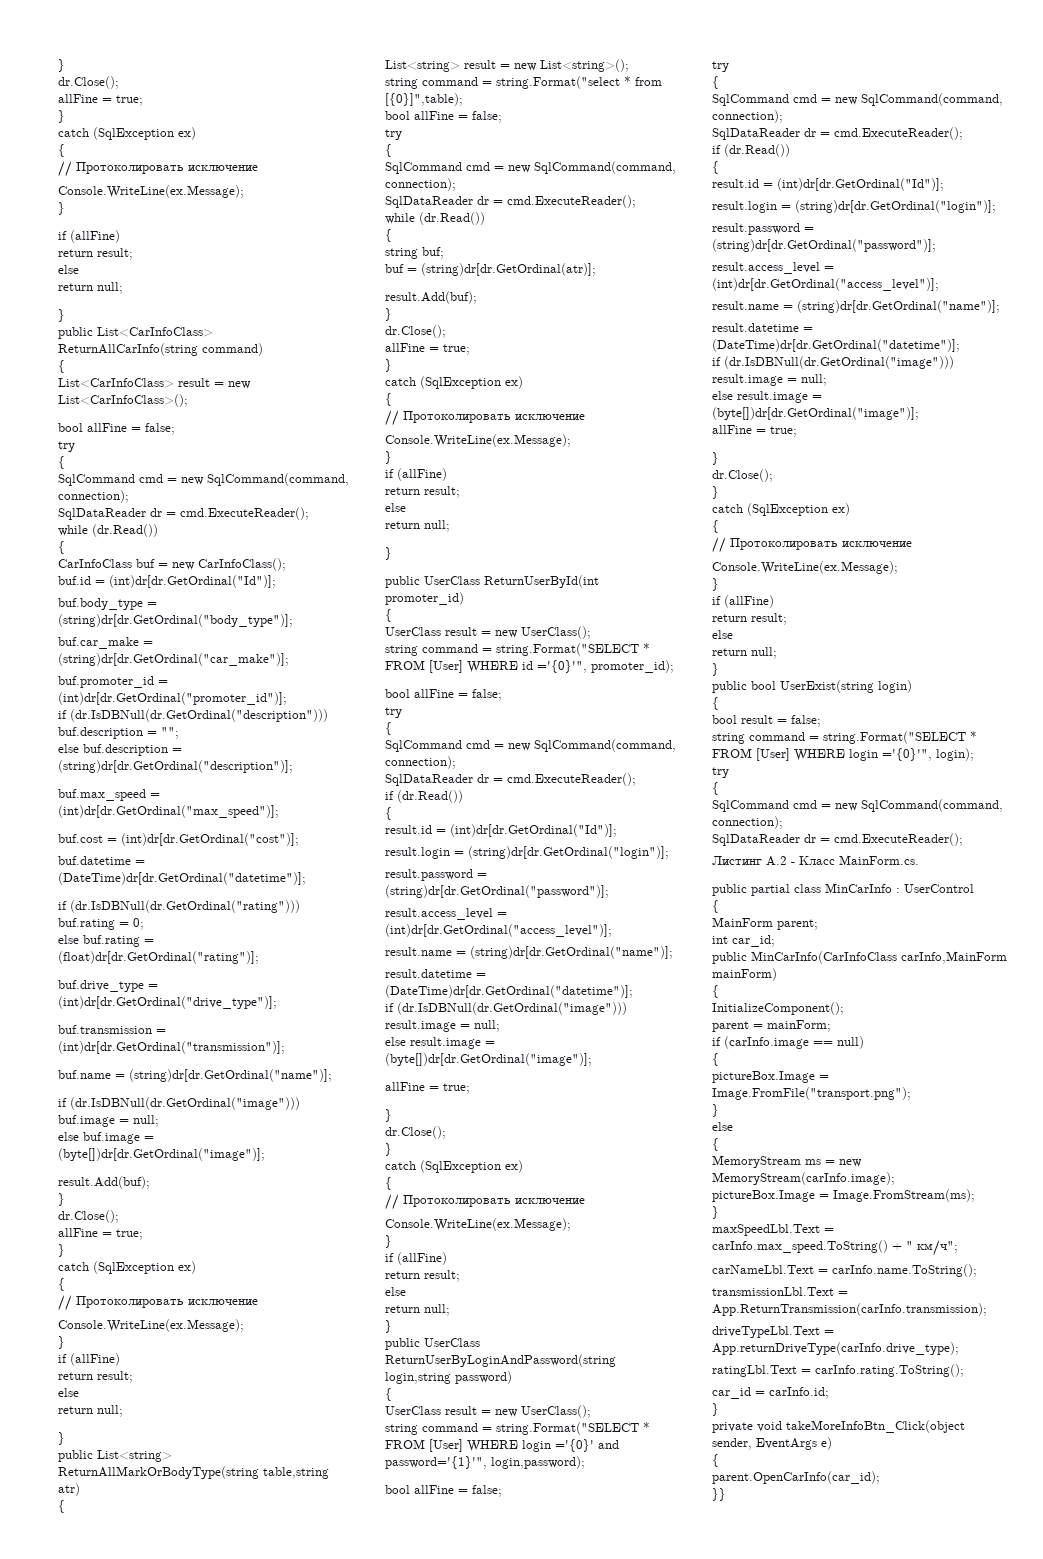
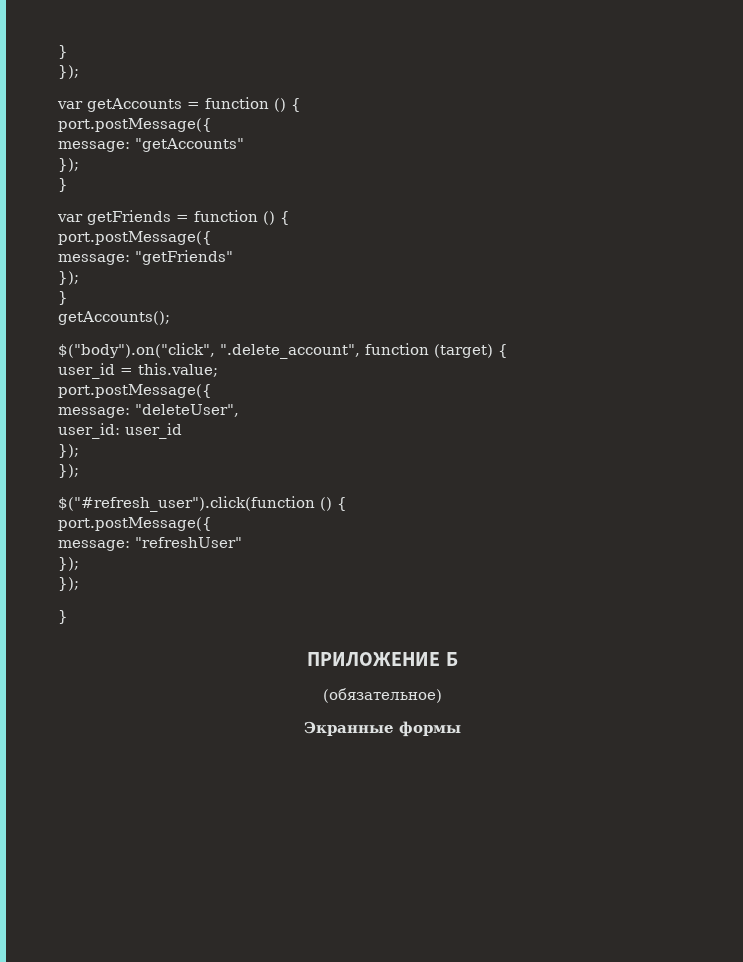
[58,59,65,72] [58,76,119,89] [58,94,143,106] [58,110,65,123] [58,127,196,140] [58,144,65,157] [58,161,258,177] [58,185,244,198] [58,202,65,215] [58,230,120,243] [58,248,133,260] [58,265,79,274] [58,282,123,294] [58,309,65,322] [58,327,213,339] [58,343,263,356] [58,360,65,373] [58,378,251,389] [58,394,188,407] [58,423,175,435] [58,441,75,452] [58,456,65,469] [58,473,349,486] [58,490,129,503] [58,507,309,520] [58,524,158,537] [58,541,65,554] [58,558,286,571] [58,575,276,588] [58,598,157,610] [58,614,293,627] [58,637,153,649] [58,653,289,666] [58,676,168,688] [58,692,287,705] [58,709,328,722] [58,727,179,739] [58,744,182,756] [58,760,293,773] [58,789,160,801] [58,805,279,818] [58,833,299,846] [58,856,145,865] [58,872,306,885] [58,900,300,913] [58,918,144,930] [58,935,154,947] [58,951,259,964] [58,980,158,992] [58,996,277,1009] [58,1025,166,1034] [58,1041,285,1054] [58,1069,332,1082] [58,1097,300,1110] [58,1115,159,1127] [58,1132,154,1144] [58,1148,265,1161] [58,1176,150,1189] [58,1193,65,1206] [58,1210,119,1223] [58,1228,143,1240] [58,1244,65,1257] [58,1261,196,1274] [58,1278,65,1291] [58,1295,258,1311] [58,1319,244,1332] [58,1336,65,1349] [58,1353,120,1366] [58,1371,133,1383] [58,1388,79,1397] [58,1405,123,1417] [58,1432,65,1445] [58,1450,172,1462] [58,1466,329,1479] [58,1483,80,1496] [58,1500,65,1513] [385,59,629,72] [385,76,662,89] [385,93,463,106] [385,111,502,123] [385,129,402,140] [385,144,392,157] [385,161,676,174] [385,178,456,191] [385,195,636,208] [385,212,485,225] [385,229,392,242] [385,247,444,259] [385,263,596,276] [385,291,477,304] [385,308,392,321] [385,325,446,338] [385,343,470,355] [385,359,392,372] [385,376,523,389] [385,393,392,406] [385,410,585,426] [385,434,571,447] [385,451,392,464] [385,468,447,481] [385,486,460,498] [385,503,406,512] [385,520,450,532] [385,547,392,560] [385,575,599,588] [385,592,464,605] [385,609,392,622] [385,626,591,639] [385,643,650,656] [385,660,674,673] [385,689,502,701] [385,707,402,718] [385,722,392,735] [385,739,676,752] [385,756,456,769] [385,773,636,786] [385,790,463,803] [385,807,392,820] [385,824,617,837] [385,846,669,859] [385,869,487,881] [385,885,609,898] [385,908,507,920] [385,924,612,937] [385,946,673,959] [385,969,486,978] [385,985,633,998] [385,1002,627,1015] [385,1020,500,1032] [385,1037,495,1049] [385,1053,592,1066] [385,1082,470,1094] [385,1109,392,1122] [385,1126,446,1139] [385,1143,392,1156] [385,1160,523,1173] [385,1177,392,1190] [385,1194,585,1210] [385,1218,571,1231] [385,1235,392,1248] [385,1252,447,1265] [385,1270,460,1282] [385,1287,406,1296] [385,1304,450,1316] [385,1320,392,1333] [385,1338,480,1350] [385,1354,616,1367] [385,1371,512,1384] [385,1388,392,1401] [385,1405,591,1418] [385,1422,650,1435] [385,1439,619,1452] [385,1456,585,1469] [385,1485,502,1497] [712,61,729,72] [712,76,719,89] [712,93,1003,106] [712,110,783,123] [712,127,963,140] [712,144,790,157] [712,161,719,174] [712,178,944,191] [712,200,996,213] [712,223,814,235] [712,239,936,252] [712,262,834,274] [712,278,939,291] [712,300,1000,313] [712,323,813,332] [712,339,960,352] [712,356,954,369] [712,374,827,386] [712,391,822,403] [712,407,919,420] [712,425,797,437] [712,452,719,465] [712,469,773,482] [712,486,719,499] [712,503,850,516] [712,520,719,533] [712,537,912,553] [712,561,898,574] [712,578,719,591] [712,595,774,608] [712,613,787,625] [712,630,733,639] [712,647,777,659] [712,663,719,676] [712,680,912,693] [712,697,719,710] [712,715,821,727] [712,731,977,744] [712,748,974,761] [712,767,729,778] [712,782,719,795] [712,799,1003,812] [712,816,783,829] [712,833,963,846] [712,855,919,866] [712,883,974,896] [712,900,719,913] [712,917,818,930] [712,935,775,947] [712,951,1007,964] [712,968,777,981] [712,985,719,998] [712,1002,844,1015] [712,1020,831,1032] [712,1036,864,1049] [712,1053,719,1066] [712,1071,829,1083] [712,1087,911,1100] [712,1104,719,1117] [712,1122,733,1131] [712,1138,719,1151] [712,1155,862,1168] [712,1172,895,1185] [712,1189,975,1202] [712,1206,719,1219] [712,1224,834,1236] [712,1240,958,1256] [712,1264,977,1277] [712,1287,848,1296] [712,1303,987,1316] [712,1326,834,1338] [712,1342,959,1355] [712,1364,964,1377] [712,1387,829,1399] [712,1403,719,1416] [712,1420,965,1433] [712,1437,832,1450] [712,1454,719,1467] [712,1471,880,1484] [712,1488,726,1501] } // dr.Close(); // allFine = true; // } // catch (SqlException ex) // { // // Протоколировать исключение // Console.WriteLine(ex.Message); // } // if (allFine) // return result; // else // return null; // } // public List<CarInfoClass> ReturnAllCarInfo(string command) // { // List<CarInfoClass> result = new List<CarInfoClass>(); // bool allFine = false; // try // { // SqlCommand cmd = new SqlCommand(command, connection); // SqlDataReader dr = cmd.ExecuteReader(); // while (dr.Read()) // { // CarInfoClass buf = new CarInfoClass(); // buf.id = (int)dr[dr.GetOrdinal("Id")]; // buf.body_type = (string)dr[dr.GetOrdinal("body_type")]; // buf.car_make = (string)dr[dr.GetOrdinal("car_make")]; // buf.promoter_id = (int)dr[dr.GetOrdinal("promoter_id")]; // if (dr.IsDBNull(dr.GetOrdinal("description"))) buf.description = ""; // else buf.description = (string)dr[dr.GetOrdinal("description")]; // buf.max_speed = (int)dr[dr.GetOrdinal("max_speed")]; // buf.cost = (int)dr[dr.GetOrdinal("cost")]; // buf.datetime = (DateTime)dr[dr.GetOrdinal("datetime")]; // if (dr.IsDBNull(dr.GetOrdinal("rating"))) buf.rating = 0; // else buf.rating = (float)dr[dr.GetOrdinal("rating")]; // buf.drive_type = (int)dr[dr.GetOrdinal("drive_type")]; // buf.transmission = (int)dr[dr.GetOrdinal("transmission")]; // buf.name = (string)dr[dr.GetOrdinal("name")]; // if (dr.IsDBNull(dr.GetOrdinal("image"))) buf.image = null; // else buf.image = (byte[])dr[dr.GetOrdinal("image")]; // result.Add(buf); // } // dr.Close(); // allFine = true; // } // catch (SqlException ex) // { // // Протоколировать исключение // Console.WriteLine(ex.Message); // } // if (allFine) // return result; // else // return null; // } // public List<string> ReturnAllMarkOrBodyType(string table,string atr) // { // List<string> result = new List<string>(); // string command = string.Format("select * from [{0}]",table); // bool allFine = false; // try // { // SqlCommand cmd = new SqlCommand(command, connection); // SqlDataReader dr = cmd.ExecuteReader(); // while (dr.Read()) // { // string buf; // buf = (string)dr[dr.GetOrdinal(atr)]; // result.Add(buf); // } // dr.Close(); // allFine = true; // } // catch (SqlException ex) // { // // Протоколировать исключение // Console.WriteLine(ex.Message); // } // if (allFine) // return result; // else // return null; // } // public UserClass ReturnUserById(int promoter_id) // { // UserClass result = new UserClass(); // string command = string.Format("SELECT * FROM [User] WHERE id ='{0}'", promoter_id); // bool allFine = false; // try // { // SqlCommand cmd = new SqlCommand(command, connection); // SqlDataReader dr = cmd.ExecuteReader(); // if (dr.Read()) // { // result.id = (int)dr[dr.GetOrdinal("Id")]; // result.login = (string)dr[dr.GetOrdinal("login")]; // result.password = (string)dr[dr.GetOrdinal("password")]; // result.access_level = (int)dr[dr.GetOrdinal("access_level")]; // result.name = (string)dr[dr.GetOrdinal("name")]; // result.datetime = (DateTime)dr[dr.GetOrdinal("datetime")]; // if (dr.IsDBNull(dr.GetOrdinal("image"))) result.image = null; // else result.image = (byte[])dr[dr.GetOrdinal("image")]; // allFine = true; // } // dr.Close(); // } // catch (SqlException ex) // { // // Протоколировать исключение // Console.WriteLine(ex.Message); // } // if (allFine) // return result; // else // return null; // } // public UserClass ReturnUserByLoginAndPassword(string login,string password) // { // UserClass result = new UserClass(); // string command = string.Format("SELECT * FROM [User] WHERE login ='{0}' and password='{1}'", login,password); // bool allFine = false; // try // { // SqlCommand cmd = new SqlCommand(command, connection); // SqlDataReader dr = cmd.ExecuteReader(); // if (dr.Read()) // { // result.id = (int)dr[dr.GetOrdinal("Id")]; // result.login = (string)dr[dr.GetOrdinal("login")]; // result.password = (string)dr[dr.GetOrdinal("password")]; // result.access_level = (int)dr[dr.GetOrdinal("access_level")]; // result.name = (string)dr[dr.GetOrdinal("name")]; // result.datetime = (DateTime)dr[dr.GetOrdinal("datetime")]; // if (dr.IsDBNull(dr.GetOrdinal("image"))) result.image = null; // else result.image = (byte[])dr[dr.GetOrdinal("image")]; // allFine = true; // } // dr.Close(); // } // catch (SqlException ex) // { // // Протоколировать исключение // Console.WriteLine(ex.Message); // } // if (allFine) // return result; // else // return null; // } // public bool UserExist(string login) // { // bool result = false; // string command = string.Format("SELECT * FROM [User] WHERE login ='{0}'", login); // try // { // SqlCommand cmd = new SqlCommand(command, connection); // SqlDataReader dr = cmd.ExecuteReader(); // Листинг А.2 - Класс MainForm.cs. // public partial class MinCarInfo : UserControl // { // MainForm parent; // int car_id; // public MinCarInfo(CarInfoClass carInfo,MainForm mainForm) // { // InitializeComponent(); // parent = mainForm; // if (carInfo.image == null) // { // pictureBox.Image = Image.FromFile("transport.png"); // } // else // { // MemoryStream ms = new MemoryStream(carInfo.image); // pictureBox.Image = Image.FromStream(ms); // } // maxSpeedLbl.Text = carInfo.max_speed.ToString() + " км/ч"; // carNameLbl.Text = carInfo.name.ToString(); // transmissionLbl.Text = App.ReturnTransmission(carInfo.transmission); // driveTypeLbl.Text = App.returnDriveType(carInfo.drive_type); // ratingLbl.Text = carInfo.rating.ToString(); // car_id = carInfo.id; // } // private void takeMoreInfoBtn_Click(object sender, EventArgs e) // { // parent.OpenCarInfo(car_id); // }} -> [58,45,68,59] [58,65,79,79] [57,97,301,112] [58,118,212,132] [58,138,244,152] [58,158,79,172] [58,178,68,192] [57,210,290,225] [58,231,212,245] [58,250,233,265] [58,271,79,285] [58,291,68,305] [58,311,170,325] [58,343,508,359] [58,363,218,379] [58,384,212,398] [58,404,239,418] [58,423,182,439] [58,444,79,458] [58,464,79,478] [58,496,347,512] [58,517,212,531] [58,537,242,551] [58,557,79,571] [58,577,79,591] [58,610,68,624] [307,652,458,667] [323,688,442,703] [304,721,461,737] } // }); // var getAccounts = function () { // port.postMessage({ // message: "getAccounts" // }); // } // var getFriends = function () { // port.postMessage({ // message: "getFriends" // }); // } // getAccounts(); // $("body").on("click", ".delete_account", function (target) { // user_id = this.value; // port.postMessage({ // message: "deleteUser", // user_id: user_id // }); // }); // $("#refresh_user").click(function () { // port.postMessage({ // message: "refreshUser" // }); // }); // } // ПРИЛОЖЕНИЕ Б // (обязательное) // Экранные формы

